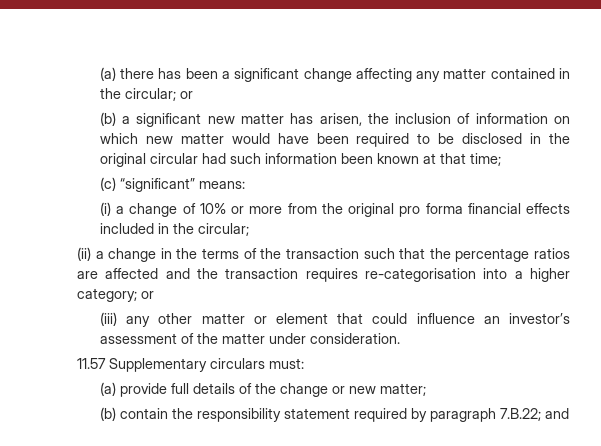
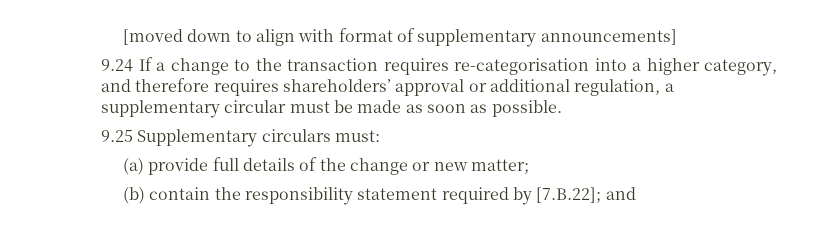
[99,67,571,82] [99,88,193,101] [99,112,571,127] [99,133,571,147] [99,153,501,167] [99,177,245,192] [99,202,570,217] [99,223,249,236] [76,247,571,262] [76,268,190,279] (a) there has been a significant change affecting any matter contained in the circular; or // (b) a significant new matter has arisen, the inclusion of information on which new matter would have been required to be disclosed in the original circular had such information been known at that time; // (c) “significant” means: // (i) a change of 10% or more from the original pro forma financial effects included in the circular; // (ii) a change in the terms of the transaction such that the percentage ratios are affected and -> [123,28,677,47] [101,57,251,75] [moved down to align with format of supplementary announcements] // 9.24 If a change to
[76,288,154,302] [99,312,570,327] [99,333,400,344] [76,358,106,369] category; or // (iii) any other matter or element that could influence an investor’s assessment of the matter under consideration. // 11.57 -> [704,59,777,76] [101,78,674,96] [101,100,562,118] [101,130,134,142] category, and therefore requires shareholders’ approval or additional regulation, a supplementary circular must be made as soon as possible. // 9.25
[429,408,541,422] paragraph 7.B.22; -> [536,187,602,203] [7.B.22];

